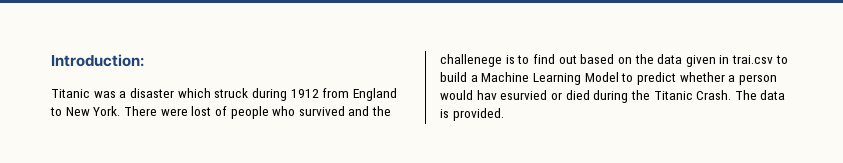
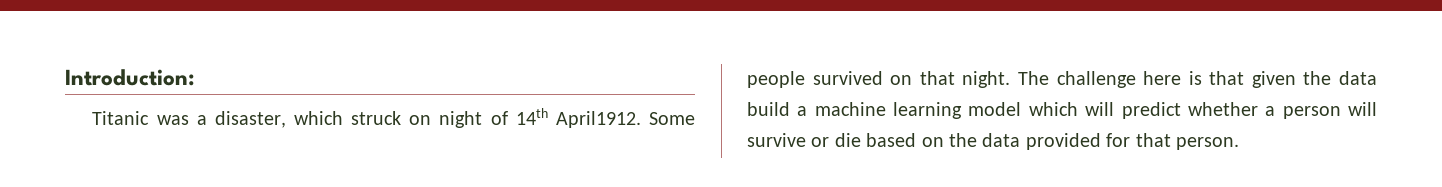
[129,88,174,98] disaster -> [214,111,286,128] disaster,
[251,88,397,101] [50,106,392,119] [440,54,788,67] [440,72,777,85] [440,90,786,103] [440,108,504,121] during 1912 from England to New York. There were lost of people who survived and the challenege is to find out based on the data given in trai.csv to build a Machine Learning Model to predict whether a person would hav esurvied or died during the Titanic Crash. The data is provided. -> [409,108,695,128] [747,71,1377,88] [747,102,1377,119] [747,133,1239,150] on night of 14th April1912. Some people survived on that night. The challenge here is that given the data build a machine learning model which will predict whether a person will survive or die based on the data provided for that person.

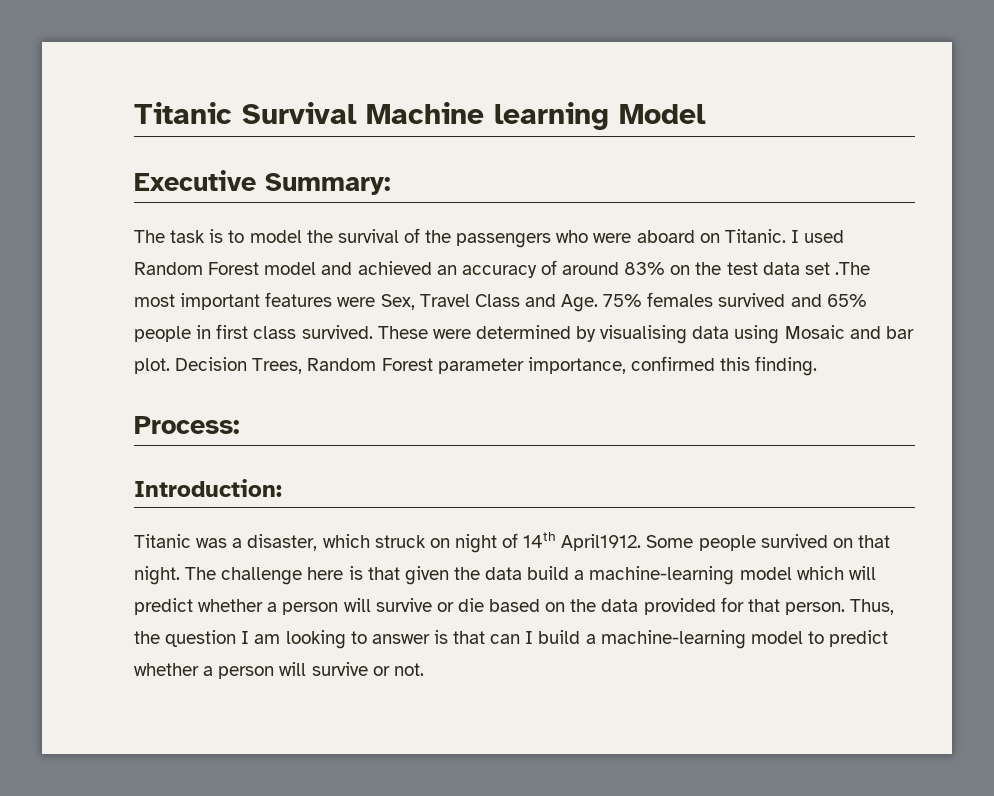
(65, 77) none -> [134,102,706,130] [134,170,391,195] [134,228,845,248] [134,260,870,278] [134,292,867,312] [134,324,914,344] [134,356,818,376] [134,416,240,434] Titanic Survival Machine learning Model // Executive Summary: // The task is to model the survival of the passengers who were aboard on Titanic. I used Random Forest model and achieved an accuracy of around 83% on the test data set .The most important features were Sex, Travel Class and Age. 75% females survived and 65% people in first class survived. These were determined by visualising data using Mosaic and bar plot. Decision Trees, Random Forest parameter importance, confirmed this finding. // Process: //
[814,102,963,119] machine learning -> [589,566,735,585] machine-learning
(1239, 143) none -> [850,599,895,615] [134,630,889,649] [134,662,424,679] Thus, the question I am looking to answer is that can I build a machine-learning model to predict whether a person will survive or not.

